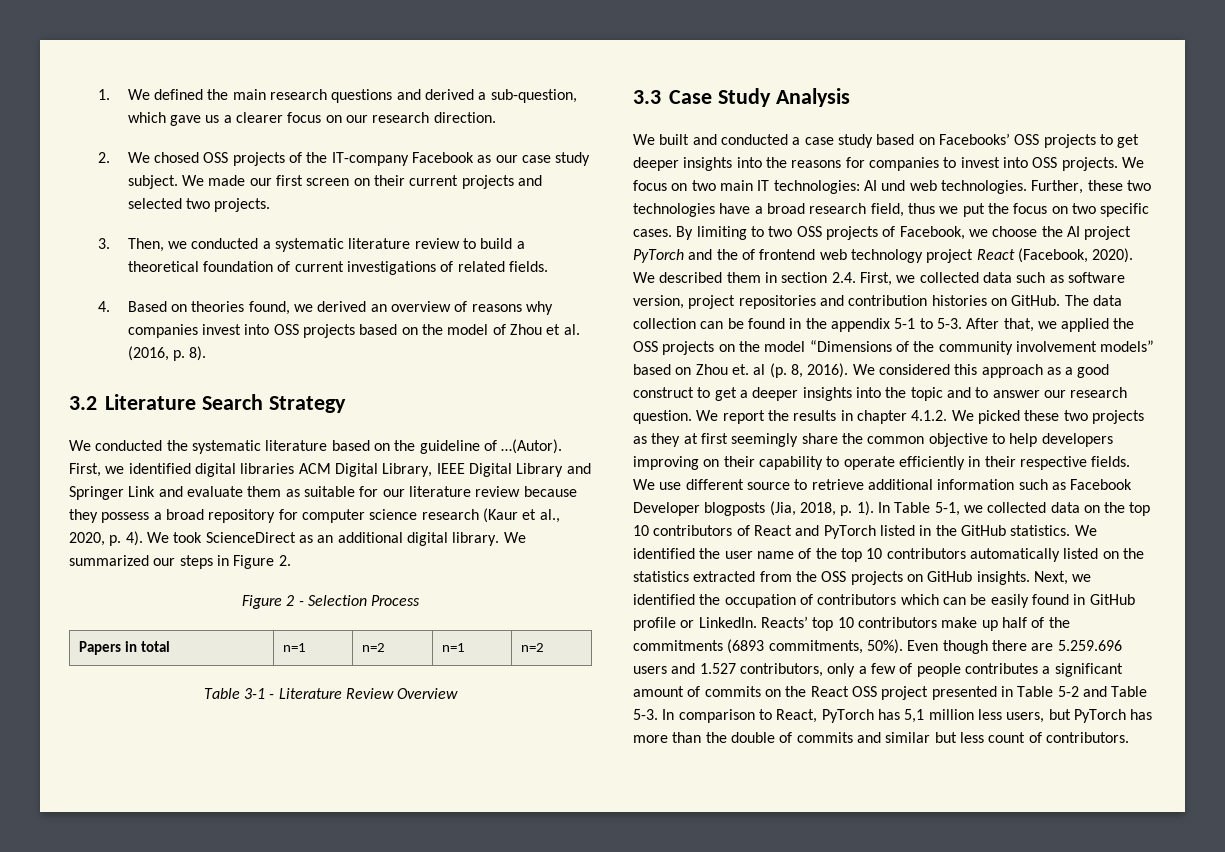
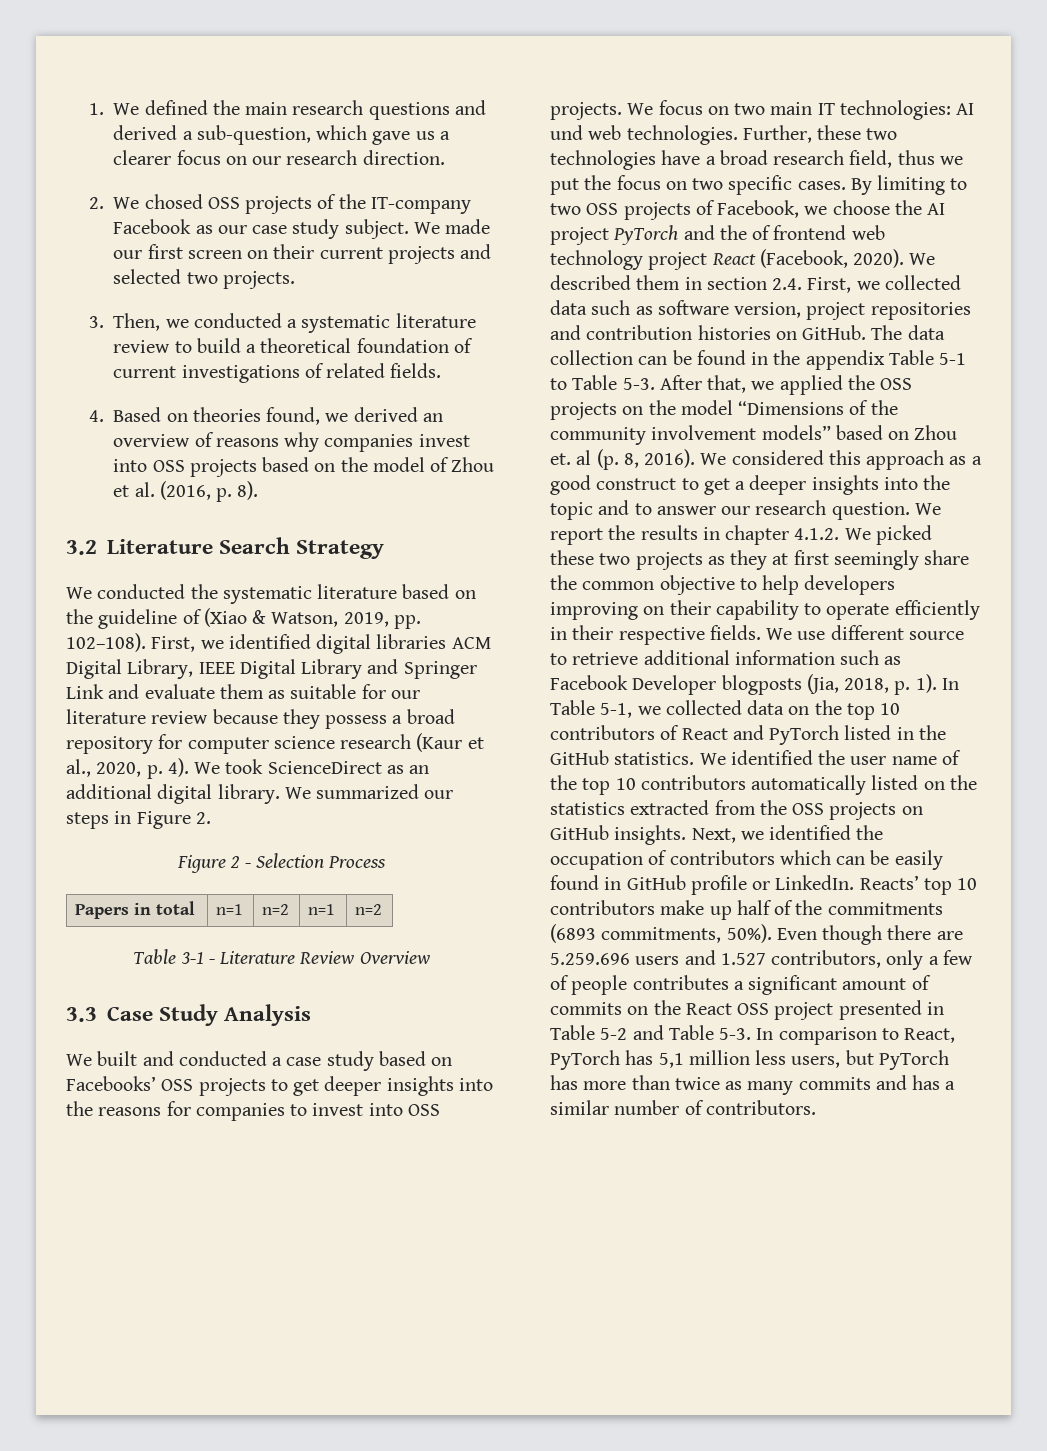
[501,439,563,454] …(Autor). -> [203,608,421,629] [66,633,146,652] (Xiao & Watson, 2019, pp. 102–108).
(890, 325) none -> [888,350,934,365] Table
(933, 323) none -> [572,375,618,390] Table
[705,732,1026,743] the double of commits and similar but less count -> [674,1075,956,1095] [550,1100,680,1115] twice as many commits and has a similar number

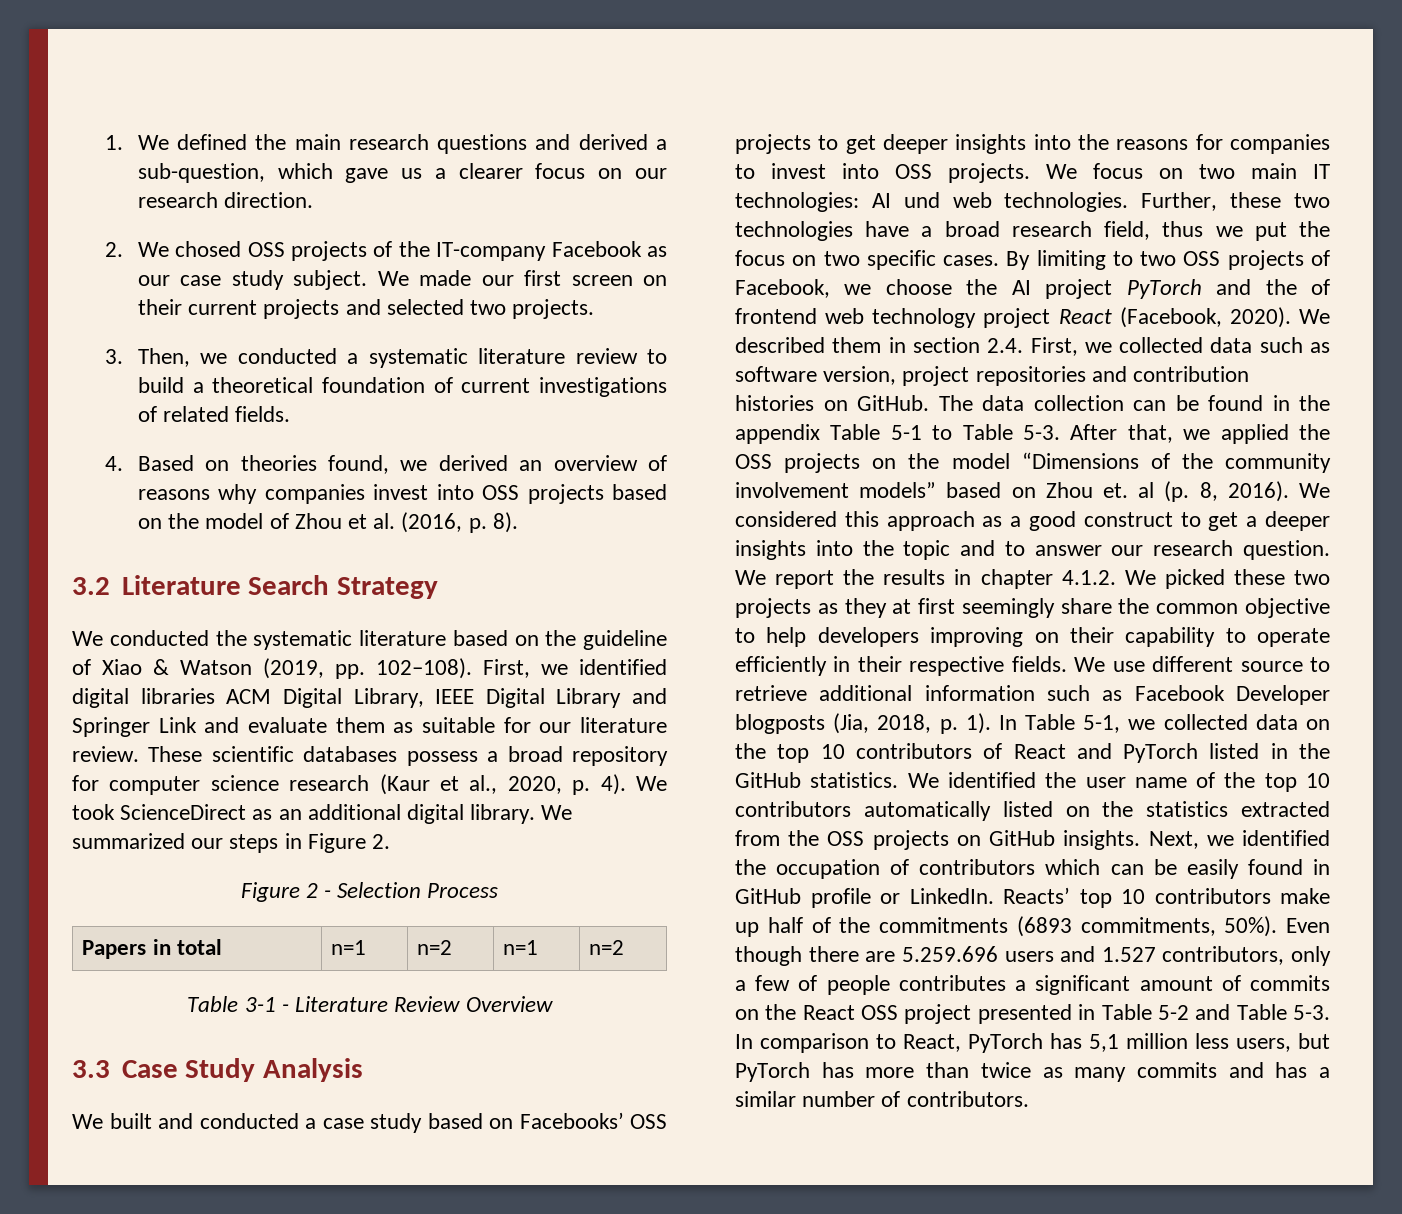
[203,608,389,627] (Xiao & Watson, 2019, -> [102,658,324,679] Xiao & Watson (2019,
[151,709,320,729] review because they -> [72,746,398,762] review. These scientific databases

